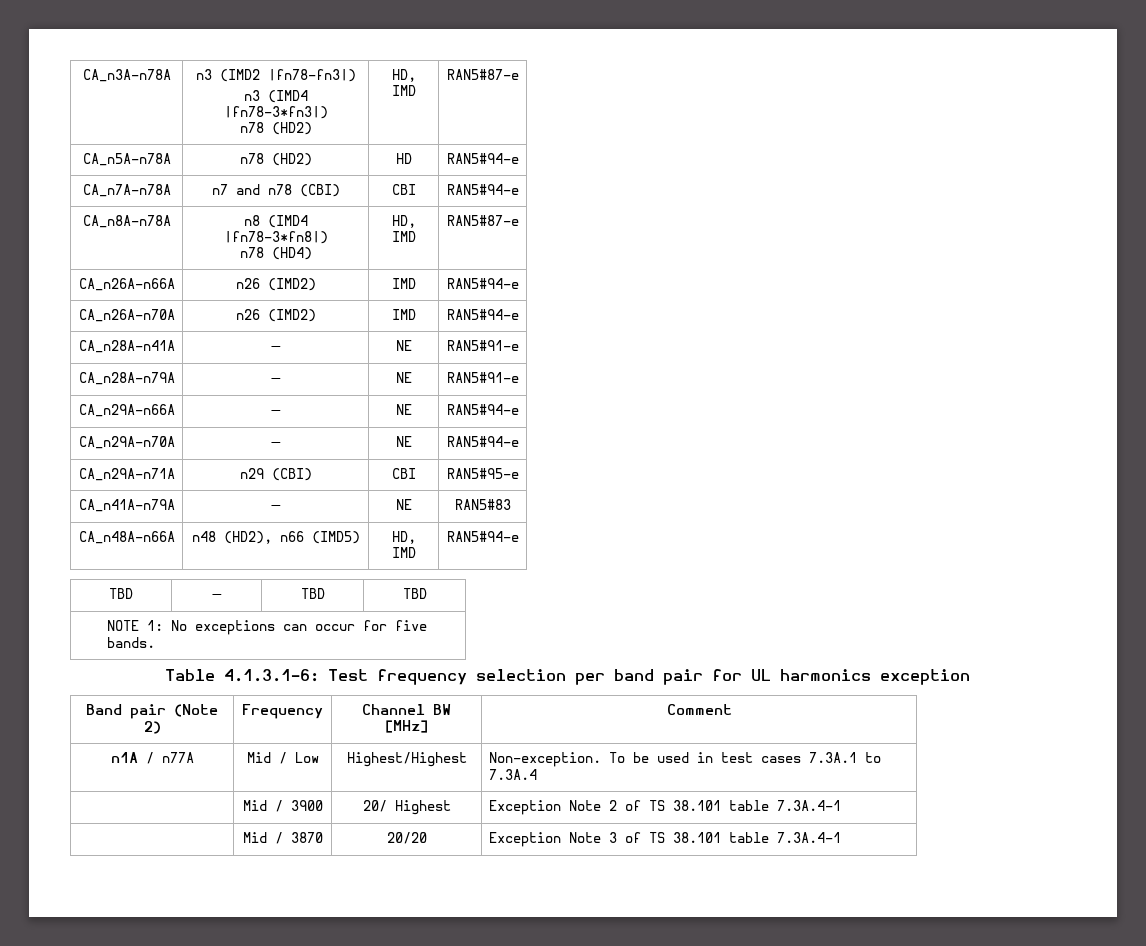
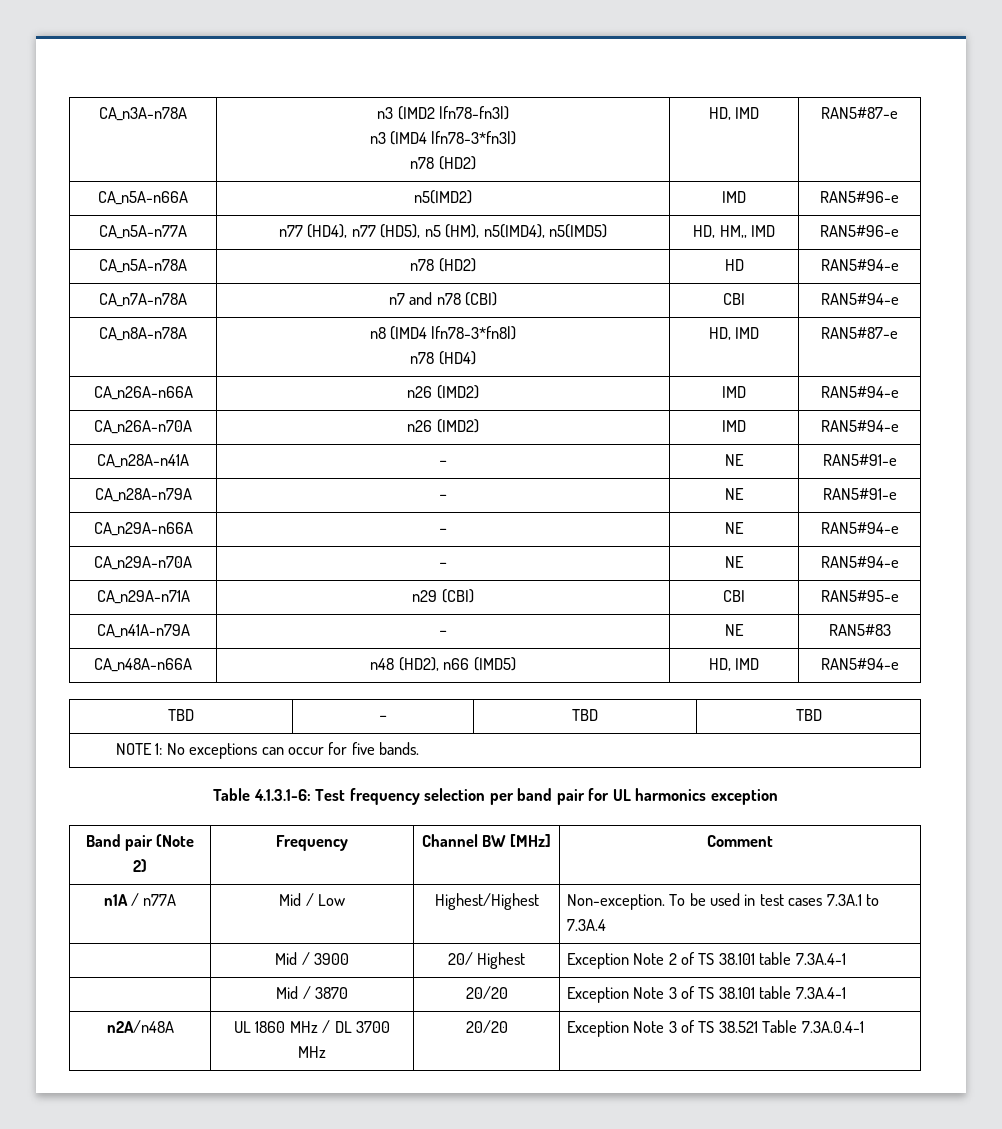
(519, 74) none -> [98,191,188,205] [414,190,472,204] [722,191,746,203] [820,191,899,203] [99,225,187,239] [278,224,608,238] [693,225,775,238] [820,225,899,237] // CA_n5A-n66A | n5(IMD2) | IMD | RAN5#96-e // CA_n5A-n77A | n77 (HD4), n77 (HD5), n5 (HM), n5(IMD4), n5(IMD5) | HD, HM,, IMD | RAN5#96-e
(841, 837) none -> [106,1020,174,1033] [233,1020,391,1033] [298,1046,326,1058] [465,1020,508,1033] [566,1020,864,1037] // n2A/n48A | UL 1860 MHz / DL 3700 MHz | 20/20 | Exception Note 3 of TS 38.521 Table 7.3A.0.4-1

